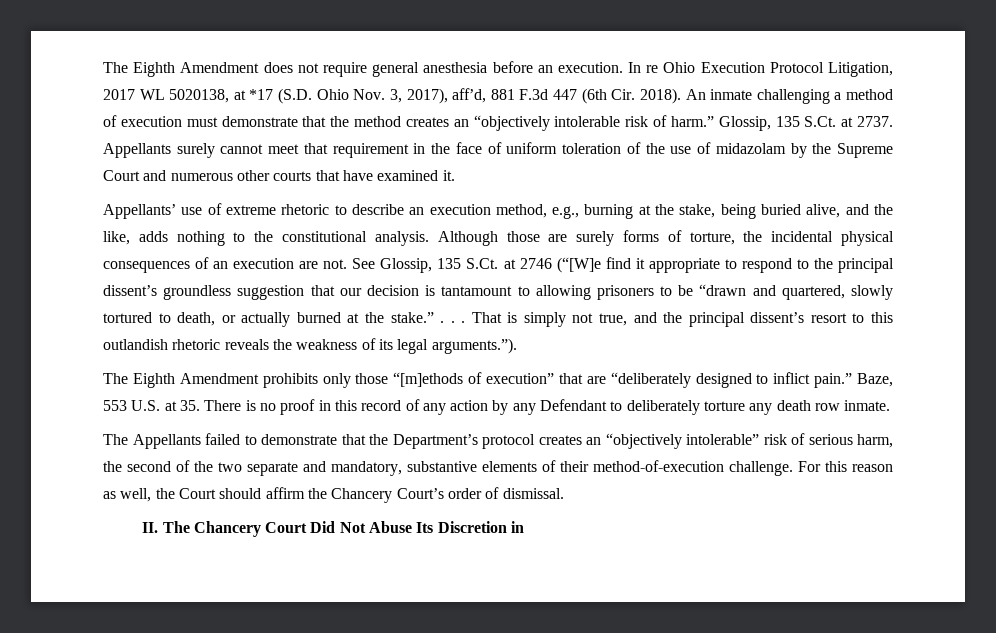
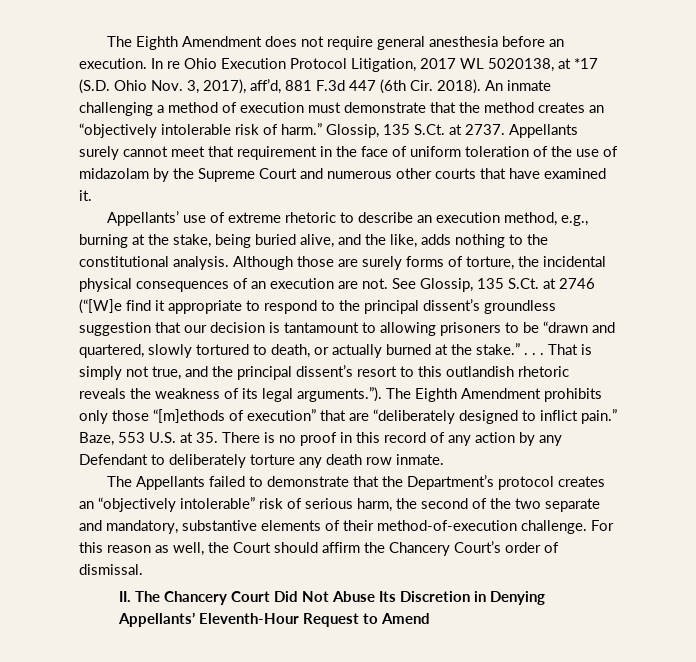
(517, 346) // -> (382, 394) none
(525, 527) none -> [490,591,546,605] [118,612,431,627] Denying Appellants’ Eleventh-Hour Request to Amend

